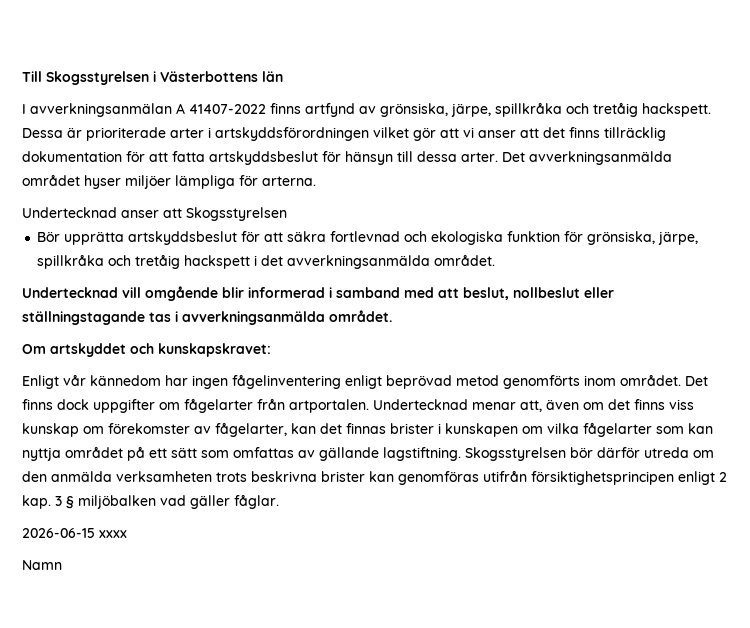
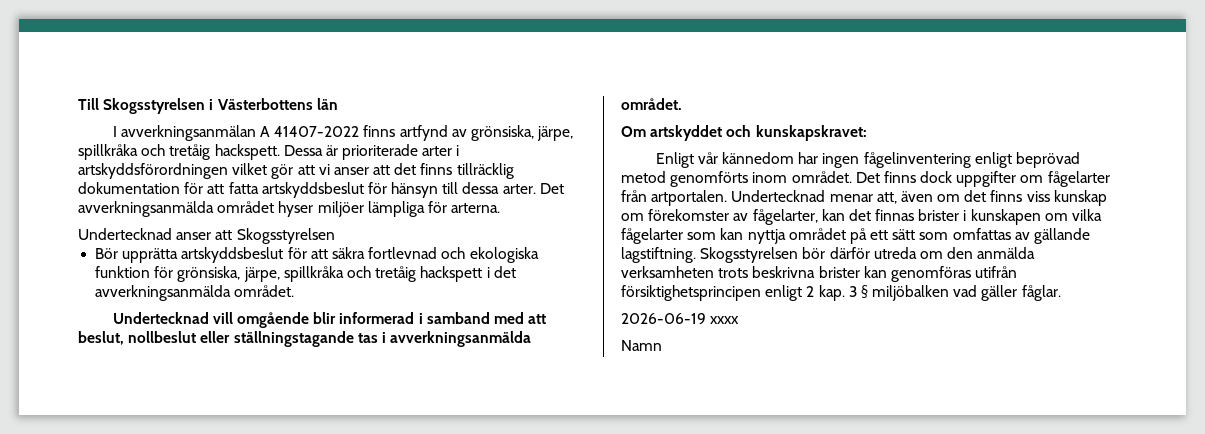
[22,528,95,538] 2026-06-15 -> [621,313,706,324] 2026-06-19

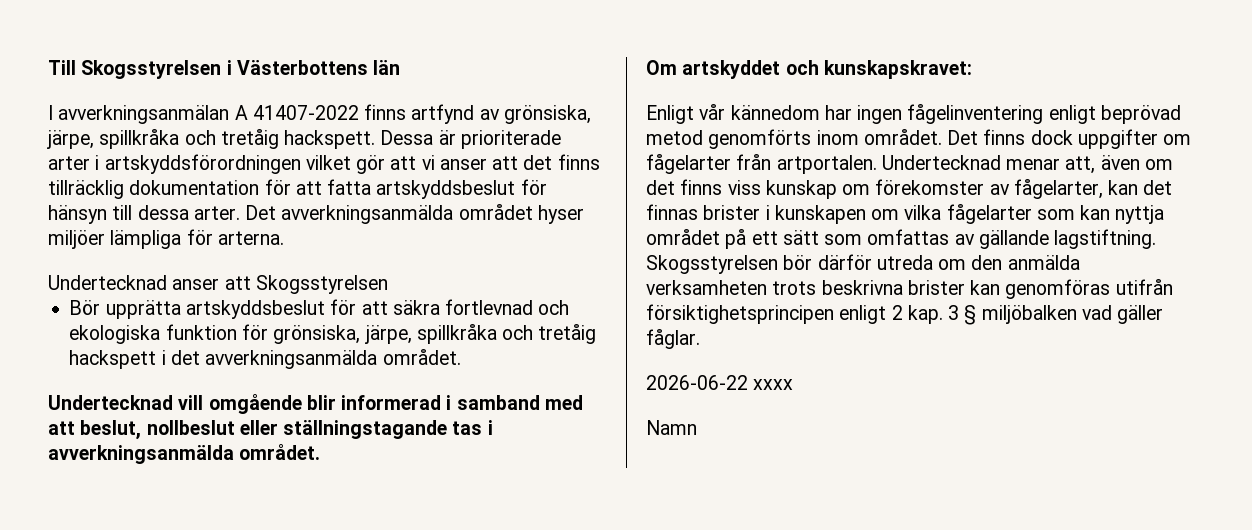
[621,313,706,324] 2026-06-19 -> [646,375,748,390] 2026-06-22

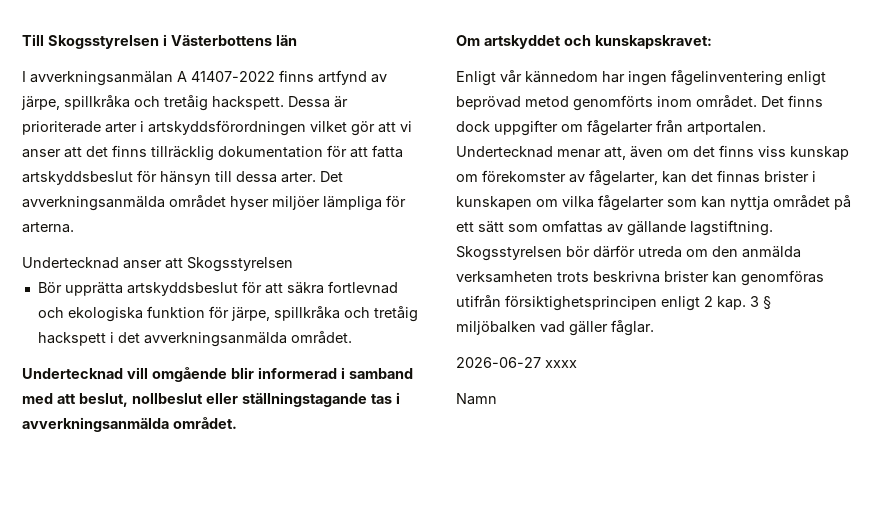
[503,105,591,124] grönsiska, -> (387, 78) none
[273,325,361,344] grönsiska, -> (229, 312) none
[646,375,748,390] 2026-06-22 -> [456,357,541,368] 2026-06-27

